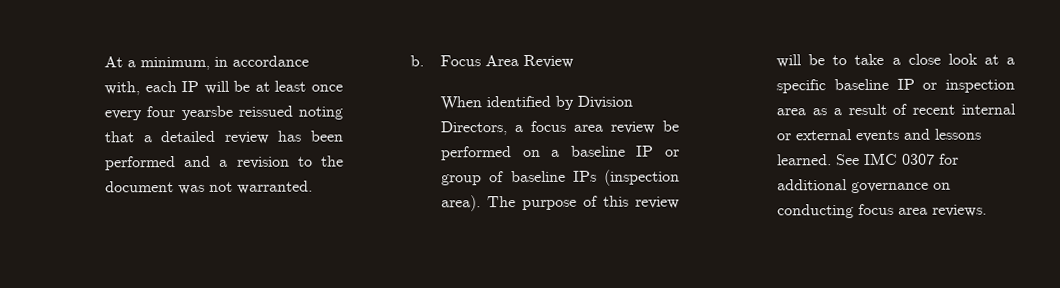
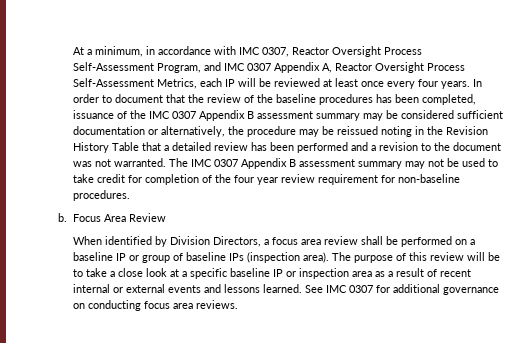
[104,81,141,96] with, -> [213,46,422,57] [72,62,465,73] [72,78,197,89] with IMC 0307, Reactor Oversight Process Self-Assessment Program, and IMC 0307 Appendix A, Reactor Oversight Process Self-Assessment Metrics,
(251, 86) none -> [273,78,320,87] reviewed
[180,105,343,121] yearsbe reissued noting -> [440,79,482,89] [72,94,476,105] [72,110,503,121] [72,126,488,137] [72,142,139,153] years. In order to document that the review of the baseline procedures has been completed, issuance of the IMC 0307 Appendix B assessment summary may be considered sufficient documentation or alternatively, the procedure may be reissued noting in the Revision History Table
(314, 187) none -> [168,158,498,169] [72,174,460,185] [72,190,130,201] The IMC 0307 Appendix B assessment summary may not be used to take credit for completion of the four year review requirement for non-baseline procedures.
(656, 127) none -> [360,236,383,245] shall

